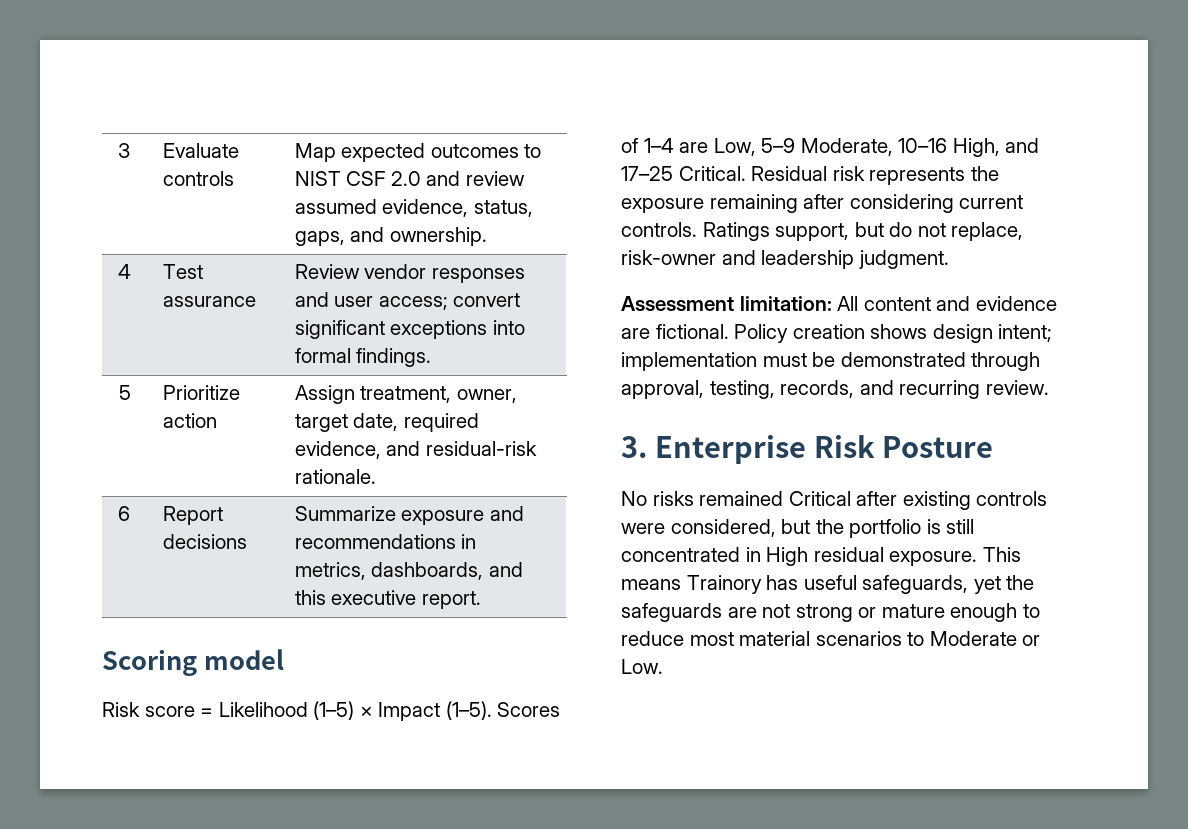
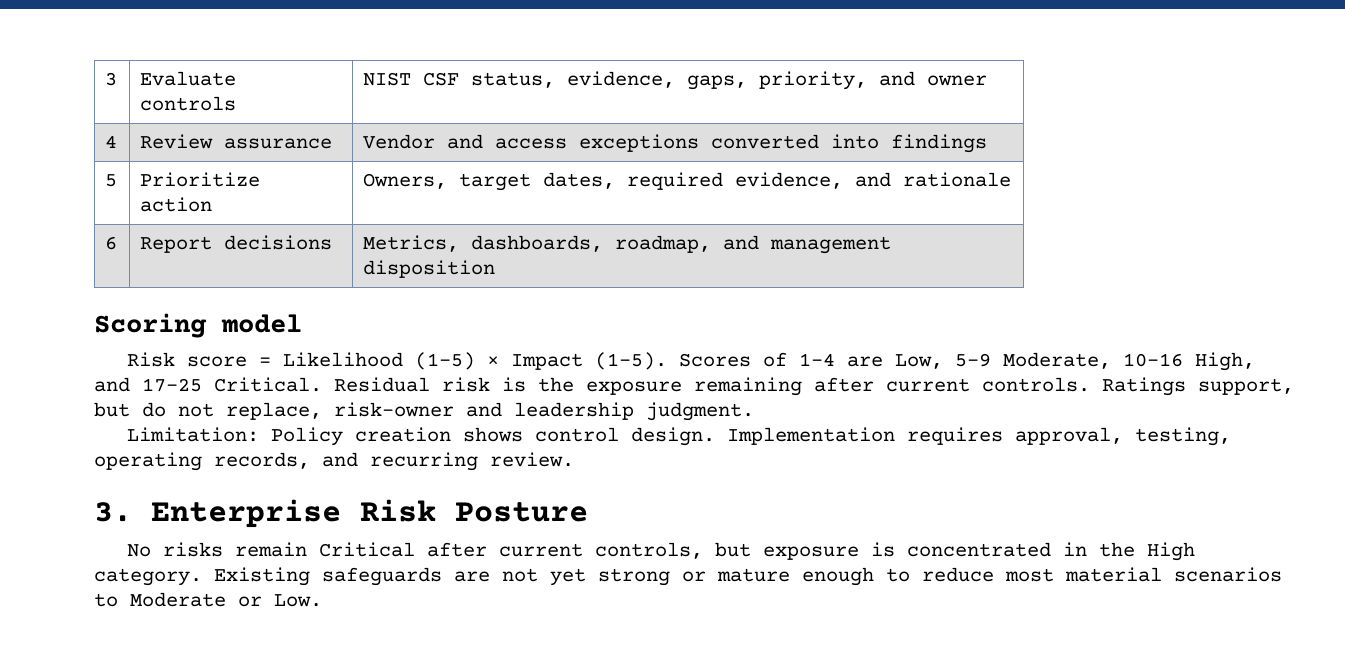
[294,143,542,162] [294,171,525,186] [294,199,533,217] [294,227,487,246] Map expected outcomes to NIST CSF 2.0 and review assumed evidence, status, gaps, and ownership. -> [363,71,988,90] NIST CSF status, evidence, gaps, priority, and owner
[162,264,203,279] Test -> [140,134,214,149] Review
[294,264,525,283] [294,292,521,310] [294,320,525,339] [294,348,432,367] [119,385,131,400] [162,385,240,400] [162,413,217,428] [294,385,517,404] [294,413,399,432] Review vendor responses and user access; convert significant exceptions into formal findings. // 5 | Prioritize action | Assign treatment, owner, target date, -> [363,134,988,153] [105,174,118,187] [140,172,261,187] [140,197,213,212] [363,172,616,191] Vendor and access exceptions converted into findings // 5 | Prioritize action | Owners, target dates,
[425,441,537,456] [294,469,376,484] residual-risk rationale. -> [903,172,1012,187] rationale
[294,506,524,525] [294,534,477,549] [294,562,523,580] [294,590,481,609] Summarize exposure and recommendations in metrics, dashboards, and this executive report. -> [363,235,892,254] [363,260,496,278] Metrics, dashboards, roadmap, and management disposition
[869,167,966,185] represents -> [502,377,526,392] is
[849,194,954,213] considering -> (874, 384) none
[621,296,1057,311] [621,324,1053,343] [621,352,1041,371] Assessment limitation: All content and evidence are fictional. Policy creation shows design intent; implementation must be demonstrated through -> [126,427,1003,446] Limitation: Policy creation shows control design. Implementation requires
(775, 389) none -> [94,452,202,471] operating
[699,491,784,506] remained -> [234,542,307,557] remain
[902,491,1048,510] [621,519,975,538] [621,547,1021,566] [621,575,1035,594] existing controls were considered, but the portfolio is still concentrated in High residual exposure. This means Trainory has useful safeguards, yet the -> [498,542,1195,561] [94,567,310,586] current controls, but exposure is concentrated in the High category. Existing
(791, 611) none -> [550,568,586,586] yet

